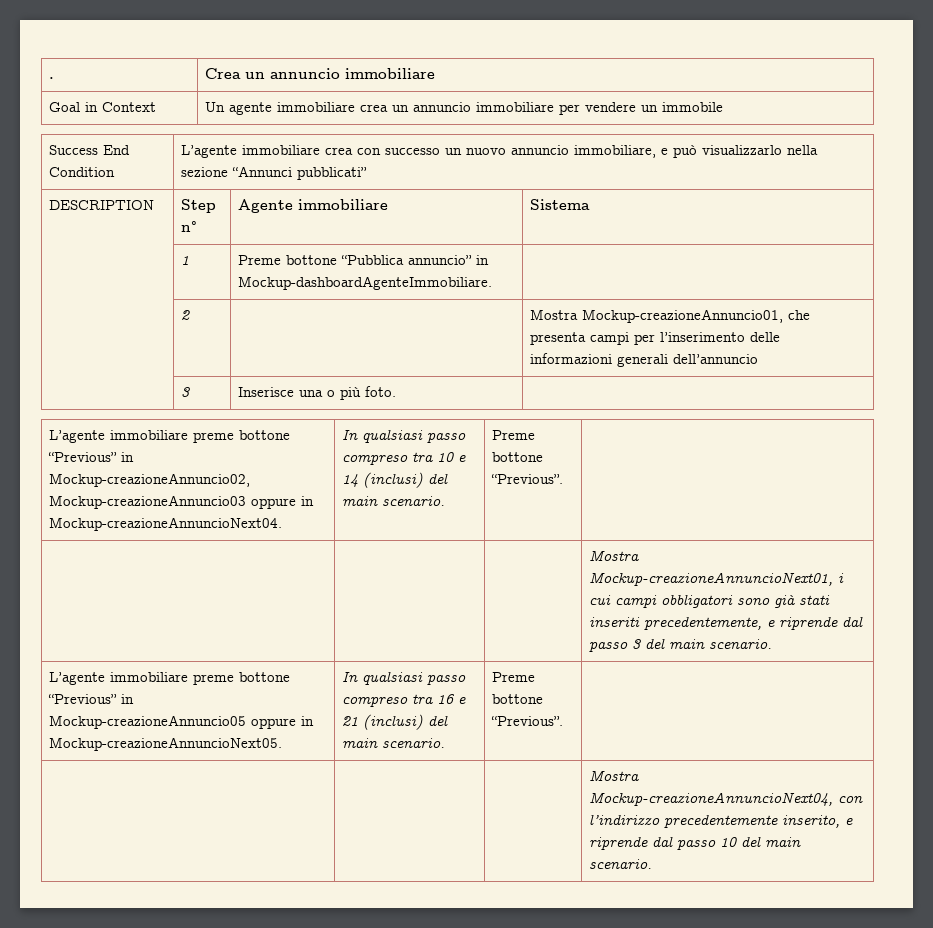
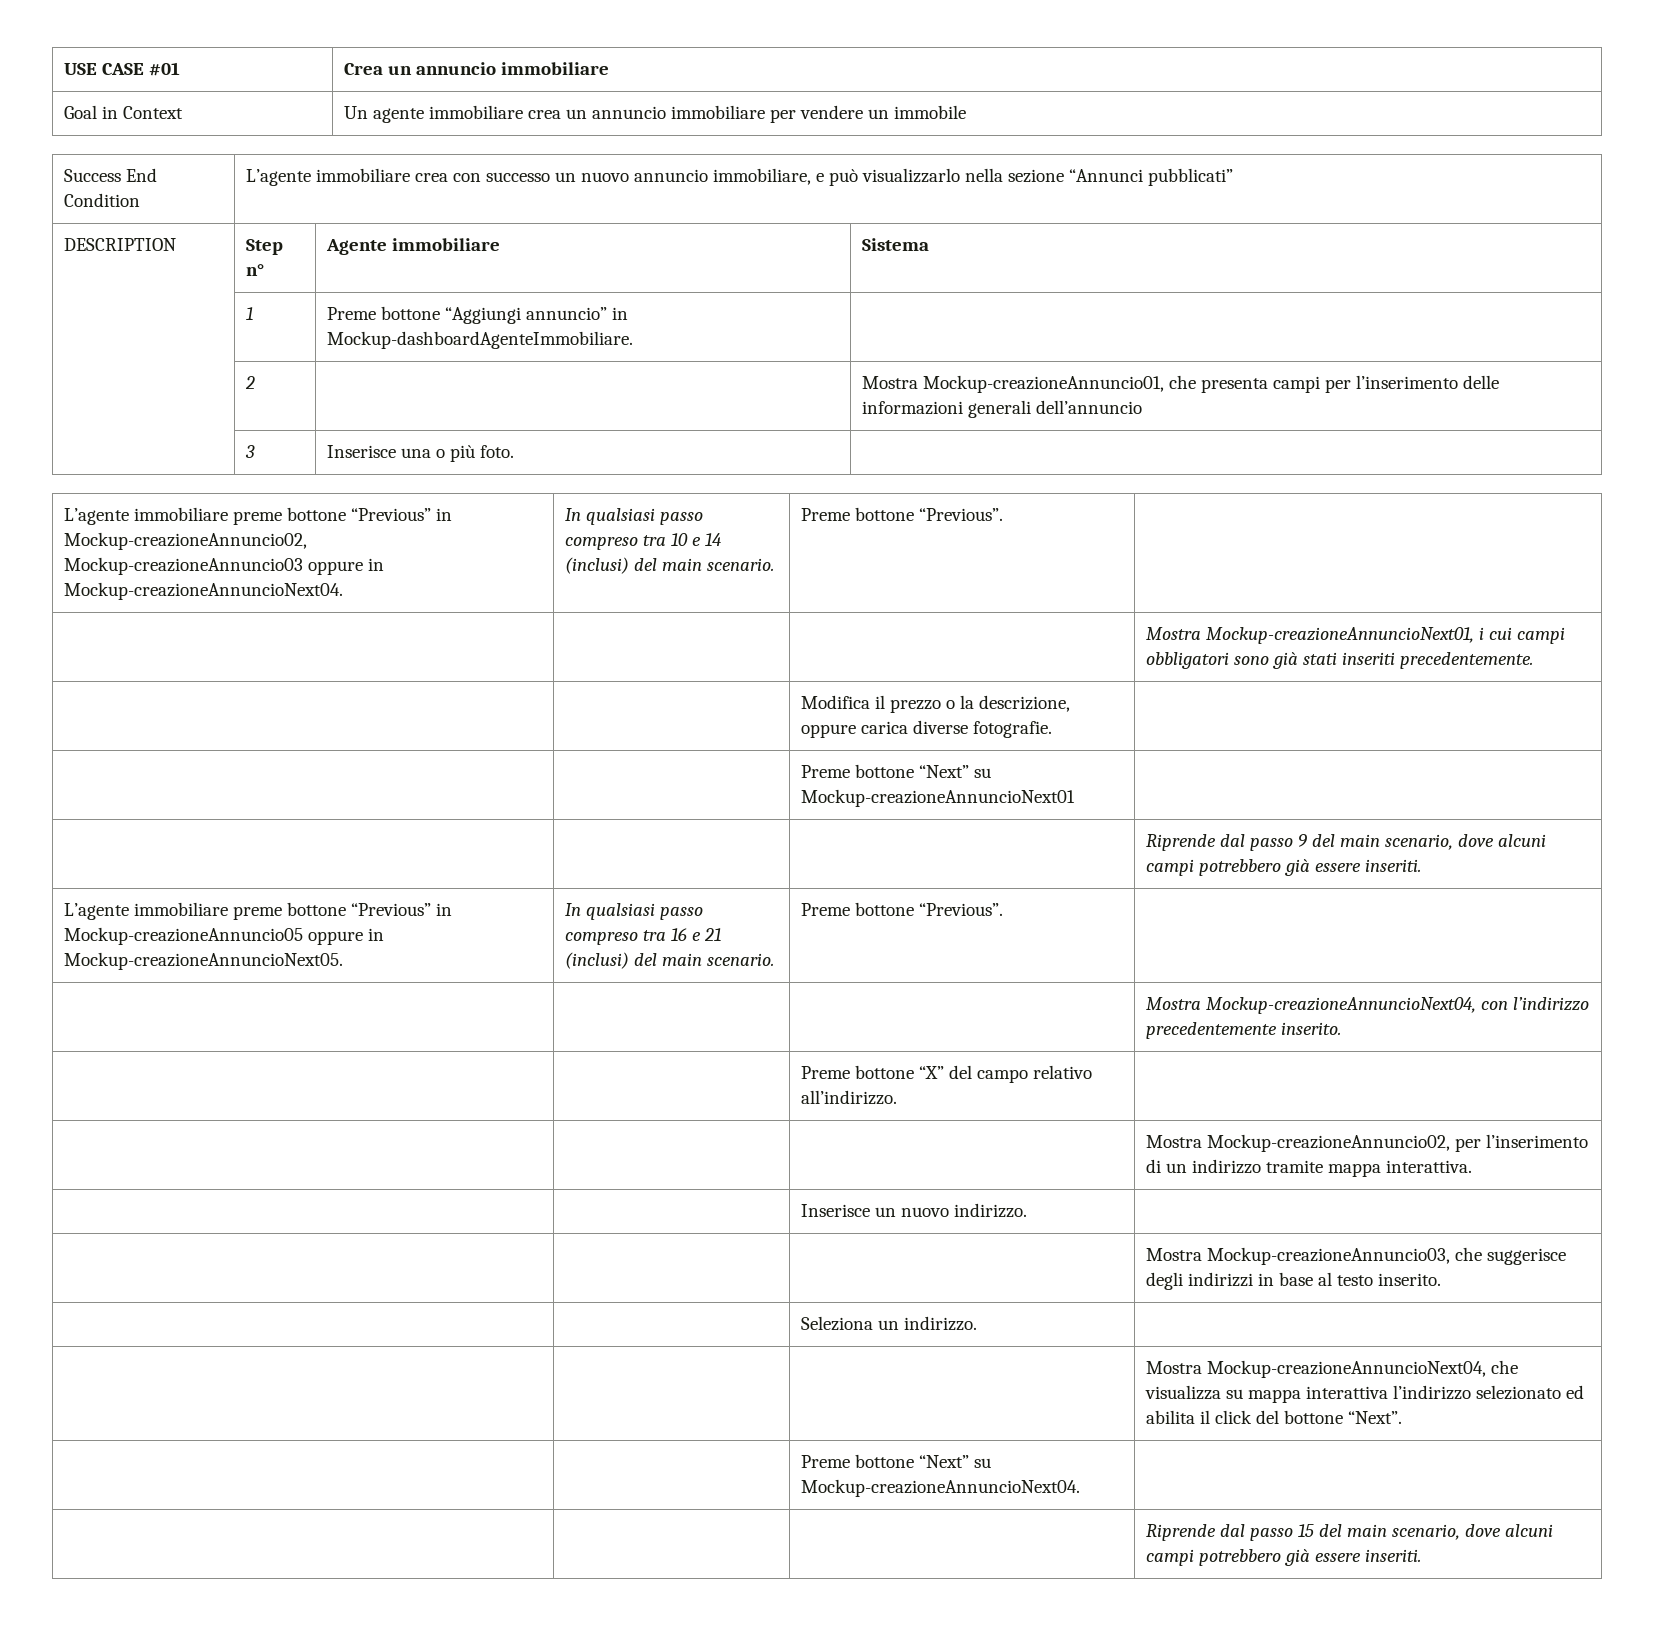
[49,77,55,79] . -> [64,62,181,76] USE CASE #01
[341,255,405,265] “Pubblica -> [445,307,522,324] “Aggiungi
[644,616,864,630] [589,638,773,652] precedentemente, e riprende dal passo 3 del main scenario. -> [1400,652,1534,669] [801,695,1071,713] [801,720,1053,738] [801,764,992,778] [801,789,1076,807] [1146,834,1547,851] [1146,859,1422,876] precedentemente. // | | Modifica il prezzo o la descrizione, oppure carica diverse fotografie. | // | | Preme bottone “Next” su Mockup-creazioneAnnuncioNext01 | // | | | Riprende dal passo 9 del main scenario, dove alcuni campi potrebbero già essere inseriti.
[782,815,854,828] [589,836,802,850] [589,859,653,869] inserito, e riprende dal passo 10 del main scenario. -> [1281,1022,1342,1035] [801,1065,1093,1083] [801,1090,898,1105] [1146,1134,1589,1152] [1146,1159,1473,1177] [801,1203,1028,1218] [1146,1247,1567,1265] [1146,1272,1442,1290] [801,1316,978,1331] [1146,1360,1519,1378] [1145,1385,1585,1403] [1146,1410,1403,1424] [801,1454,992,1468] [801,1479,1081,1497] [1146,1524,1554,1541] [1146,1549,1422,1566] inserito. // | | Preme bottone “X” del campo relativo all’indirizzo. | // | | | Mostra Mockup-creazioneAnnuncio02, per l’inserimento di un indirizzo tramite mappa interattiva. // | | Inserisce un nuovo indirizzo. | // | | | Mostra Mockup-creazioneAnnuncio03, che suggerisce degli indirizzi in base al testo inserito. // | | Seleziona un indirizzo. | // | | | Mostra Mockup-creazioneAnnuncioNext04, che visualizza su mappa interattiva l’indirizzo selezionato ed abilita il click del bottone “Next”. // | | Preme bottone “Next” su Mockup-creazioneAnnuncioNext04. | // | | | Riprende dal passo 15 del main scenario, dove alcuni campi potrebbero già essere inseriti.

